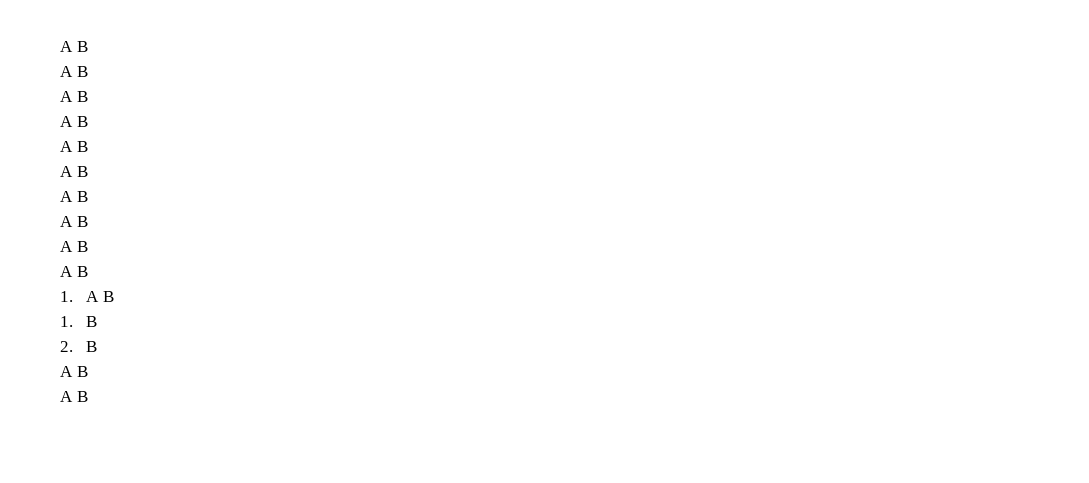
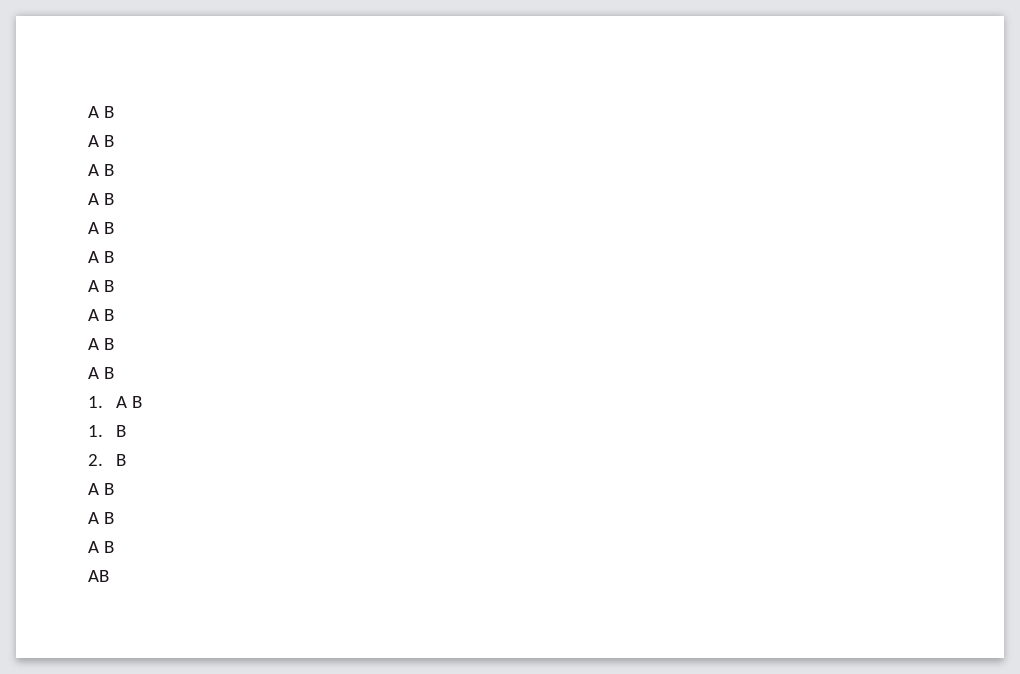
(88, 396) none -> [88,541,114,553] [88,570,109,582] // A B // AB

